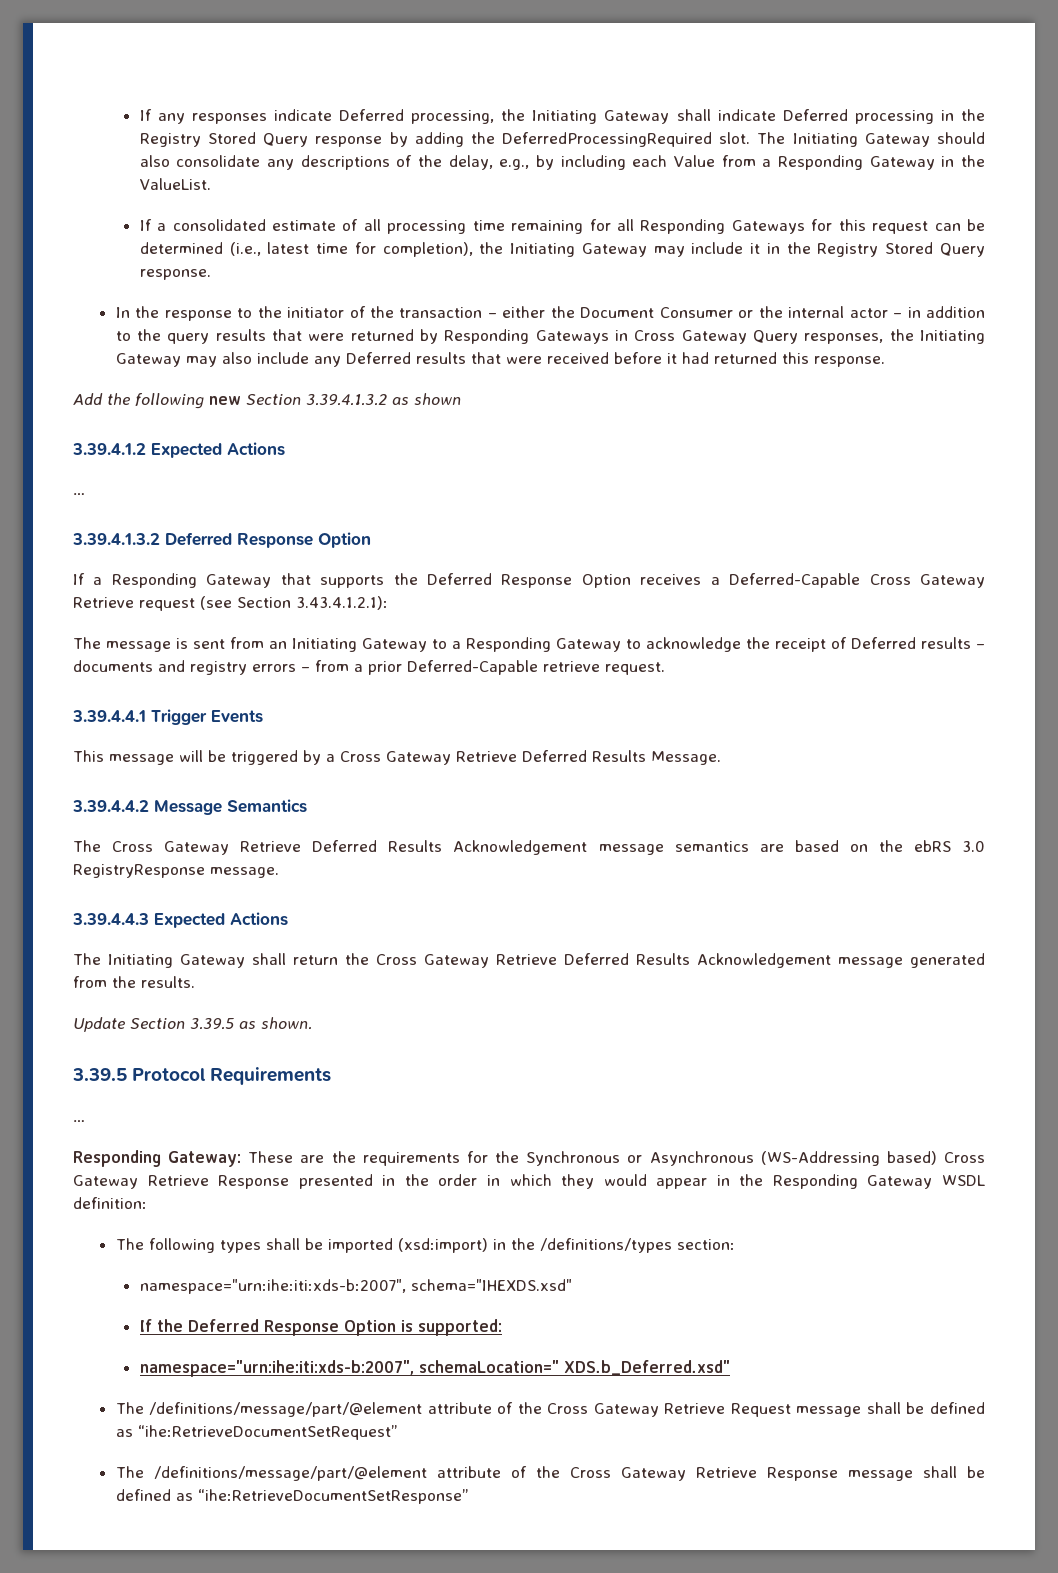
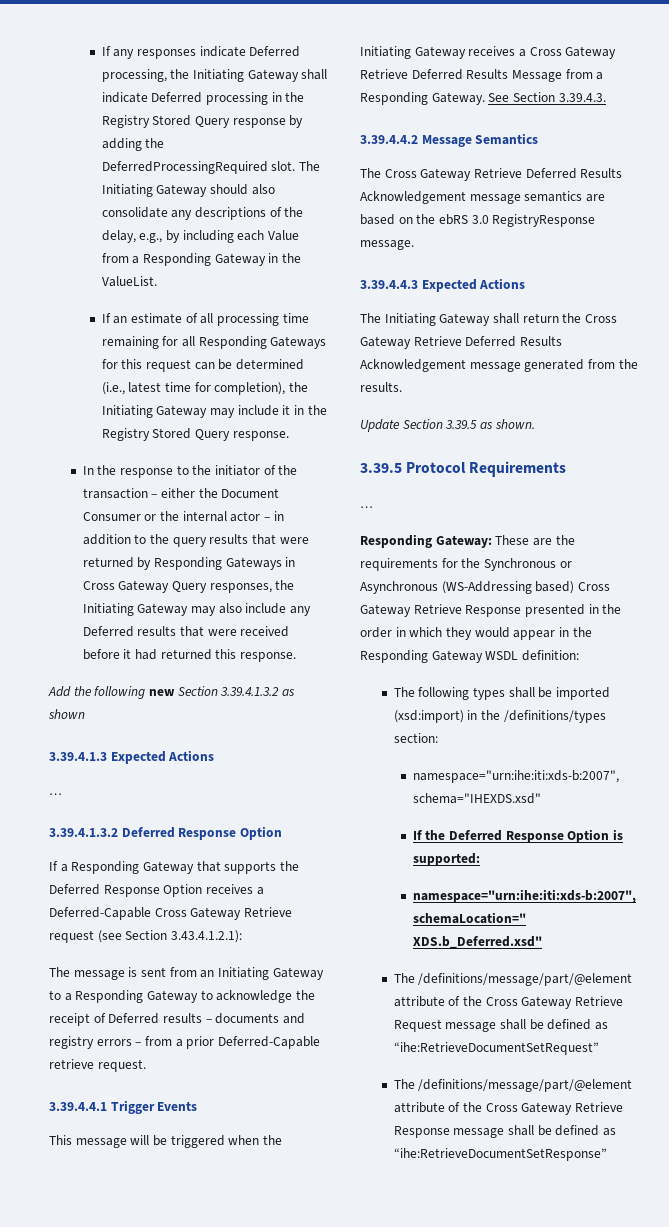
[157,219,266,231] a consolidated -> [113,316,128,324] an
[72,443,146,455] 3.39.4.1.2 -> [49,752,107,761] 3.39.4.1.3
[303,750,321,765] by -> [228,1135,282,1145] [360,46,516,59] when the Initiating Gateway receives
[651,751,721,765] Message. -> [511,69,604,82] [360,92,606,105] Message from a Responding Gateway. See Section 3.39.4.3.

